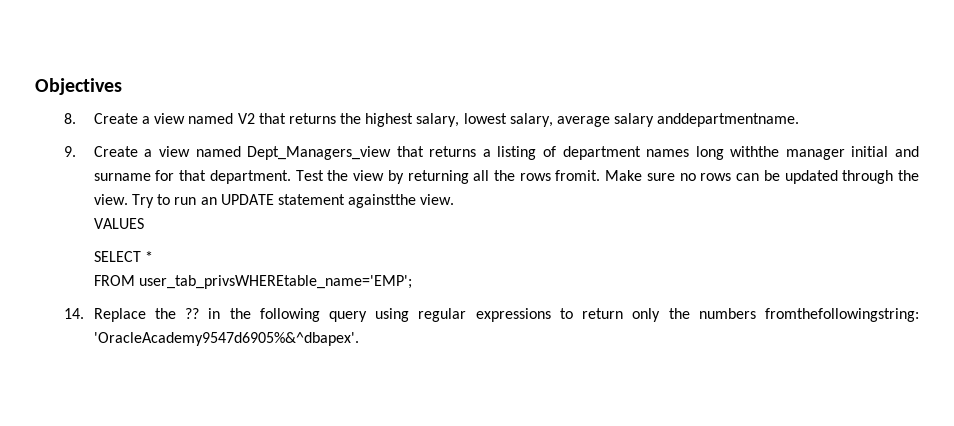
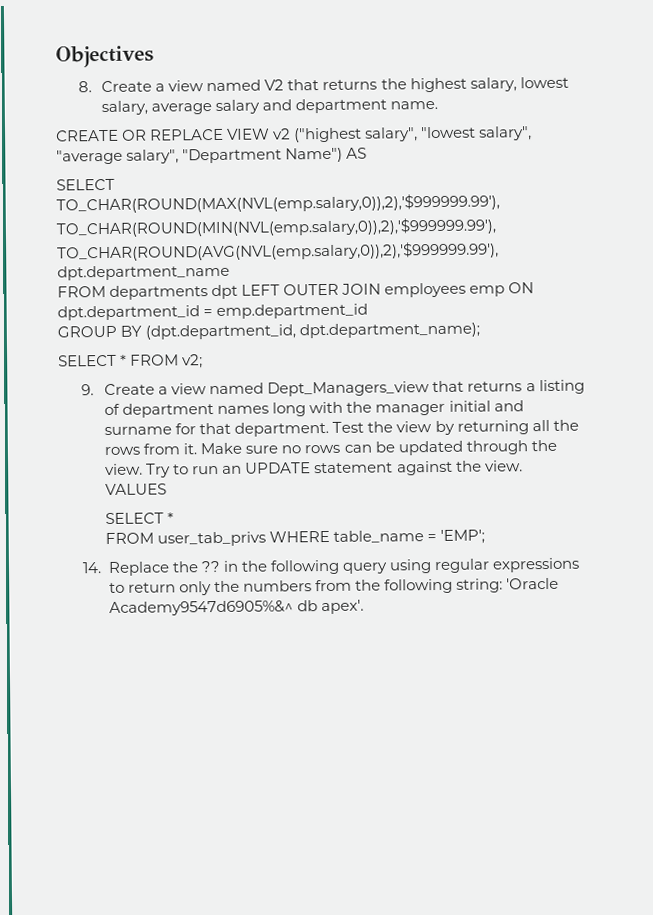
[657,113,800,127] anddepartmentname. -> [262,98,439,114] [56,126,533,143] [56,147,368,165] [56,178,115,191] [56,193,500,214] [56,217,496,238] [57,241,499,262] [57,264,230,281] [57,282,535,300] [57,303,369,321] [57,322,481,340] [58,354,204,369] and department name. // CREATE OR REPLACE VIEW v2 ("highest salary", "lowest salary", "average salary", "Department Name") AS // SELECT // TO_CHAR(ROUND(MAX(NVL(emp.salary,0)),2),'$999999.99'), // TO_CHAR(ROUND(MIN(NVL(emp.salary,0)),2),'$999999.99'), // TO_CHAR(ROUND(AVG(NVL(emp.salary,0)),2),'$999999.99'), dpt.department_name // FROM departments dpt LEFT OUTER JOIN employees emp ON dpt.department_id = emp.department_id // GROUP BY (dpt.department_id, dpt.department_name); // SELECT * FROM v2;
[730,146,780,157] withthe -> [309,401,373,414] with the
[555,170,601,181] fromit. -> [143,443,198,455] from it.
[348,194,417,208] againstthe -> [396,460,482,476] against the
[138,275,412,289] user_tab_privsWHEREtable_name='EMP'; -> [157,529,486,547] user_tab_privs WHERE table_name = 'EMP';
[764,308,919,322] [93,332,359,346] fromthefollowingstring: 'OracleAcademy9547d6905%&^dbapex'. -> [314,577,560,594] [108,599,364,616] from the following string: 'Oracle Academy9547d6905%&^ db apex'.

